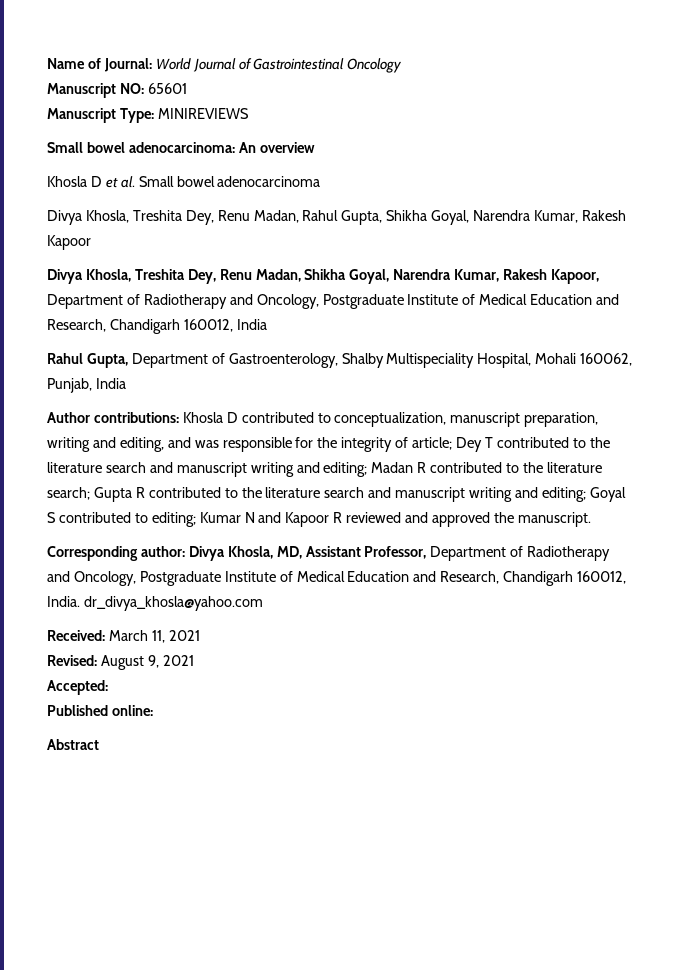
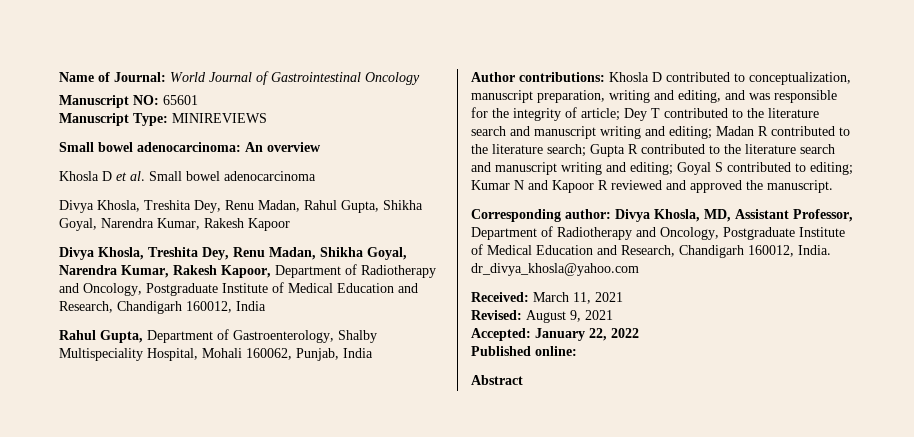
(108, 687) none -> [535,328,639,341] January 22, 2022

